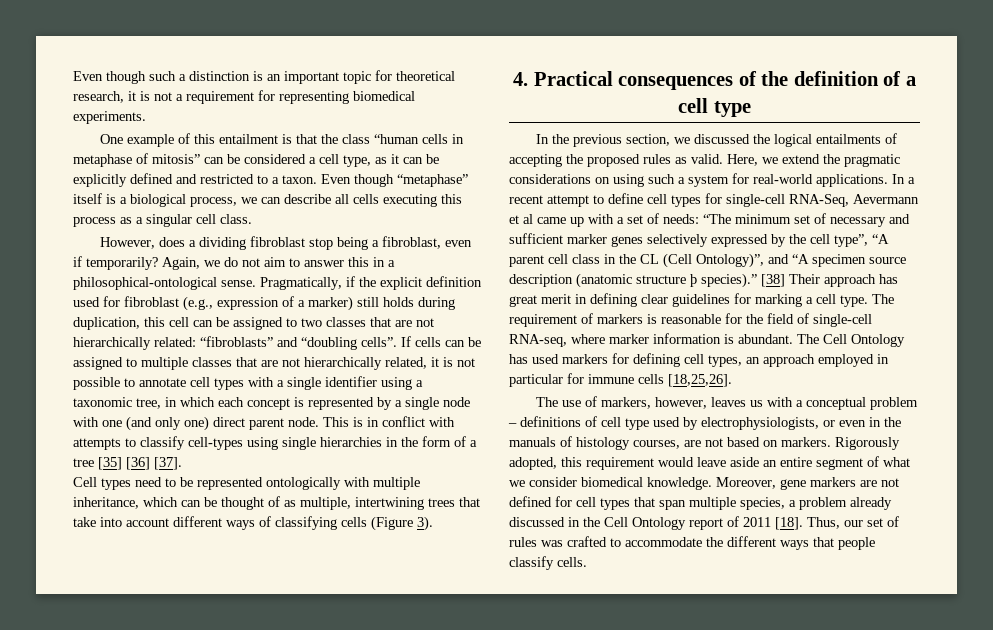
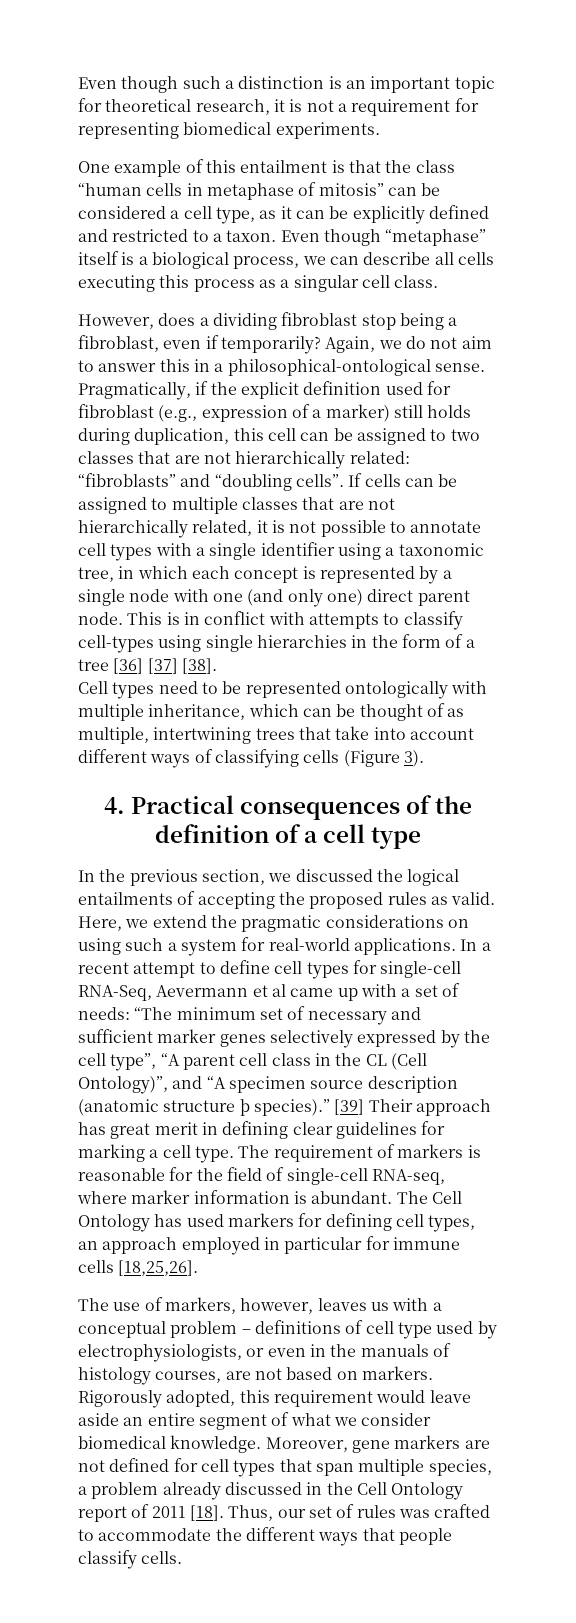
[98,457,182,470] [35] [36] [37]. -> [113,658,217,674] [36] [37] [38].
[761,274,785,287] [38] -> [334,1099,365,1115] [39]

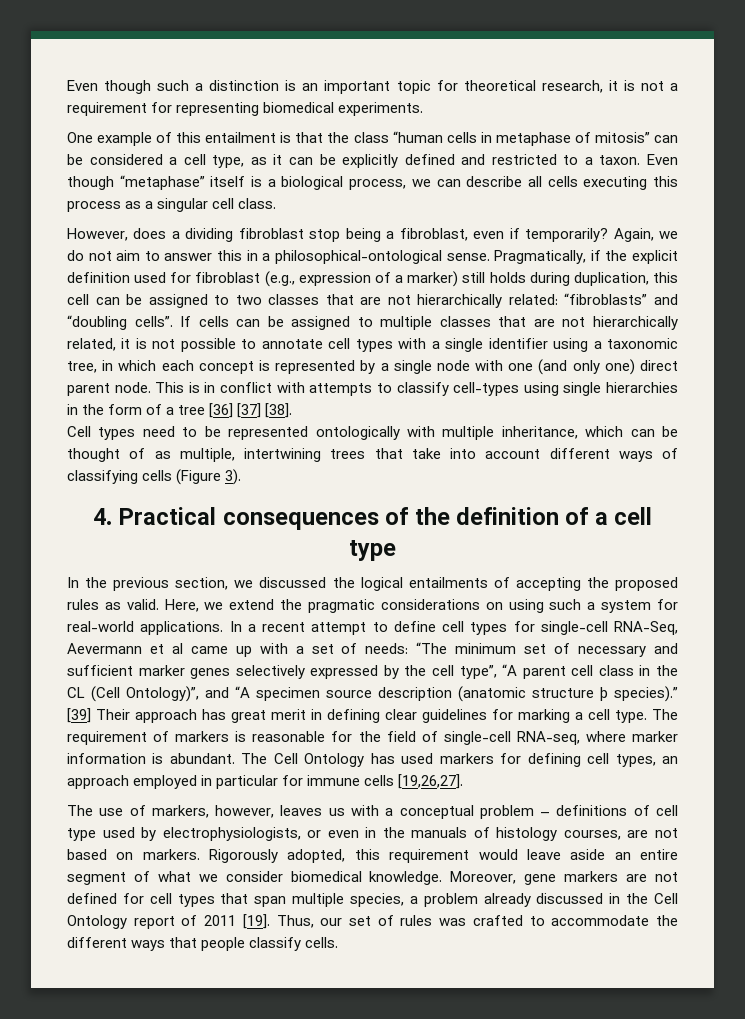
[118,1260,199,1276] [18,25,26]. -> [398,774,464,789] [19,26,27].
[189,1505,224,1521] [18]. -> [242,914,270,929] [19].

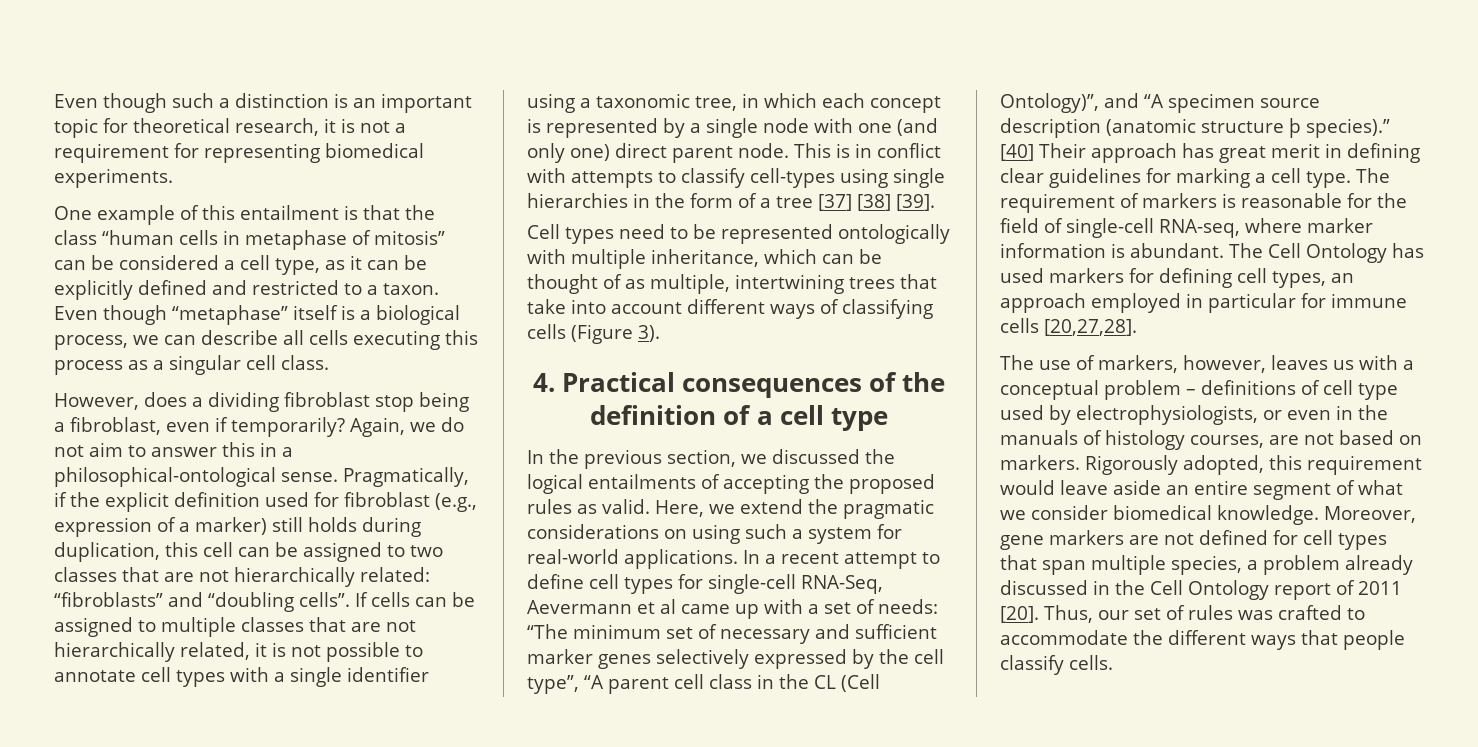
[209,403,293,418] [36] [37] [38]. -> [818,194,935,211] [37] [38] [39].
[67,708,91,723] [39] -> [1000,144,1034,161] [40]
[398,774,464,789] [19,26,27]. -> [1044,319,1137,336] [20,27,28].
[242,914,270,929] [19]. -> [1000,606,1039,623] [20].

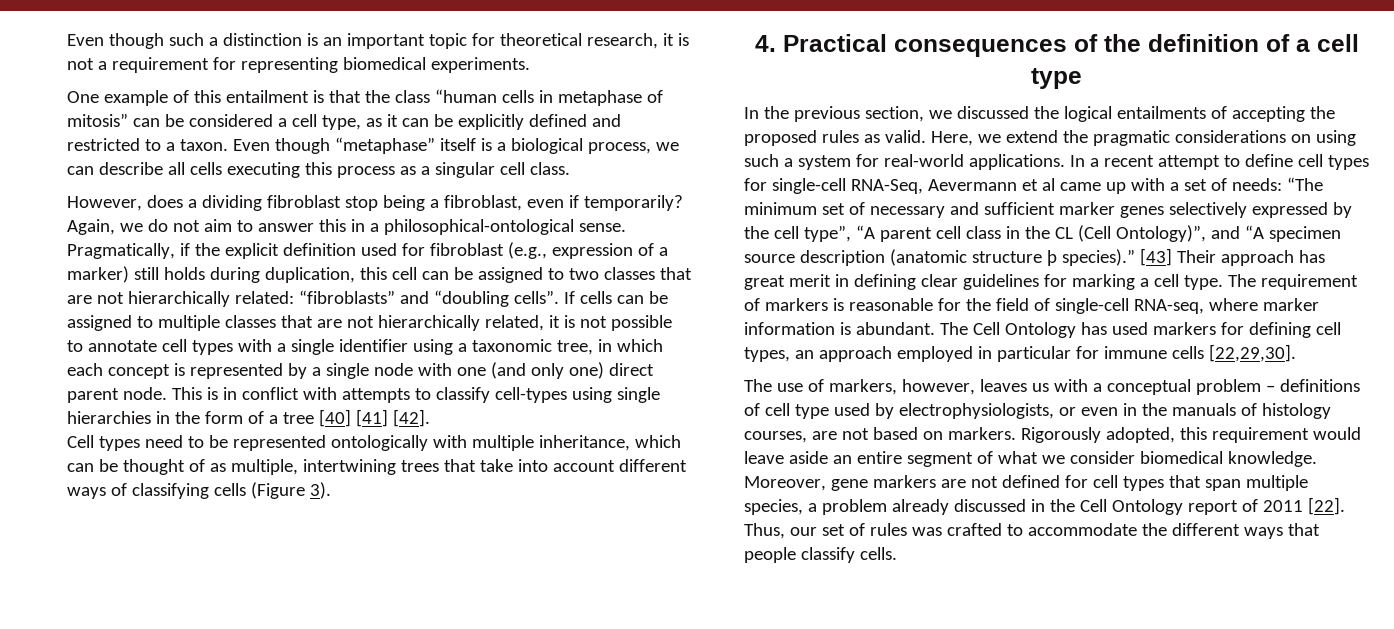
[818,194,935,211] [37] [38] [39]. -> [318,409,430,427] [40] [41] [42].
[1000,144,1034,161] [40] -> [1139,248,1172,266] [43]
[1044,319,1137,336] [20,27,28]. -> [1208,344,1296,362] [22,29,30].
[1000,606,1039,623] [20]. -> [1307,497,1345,515] [22].

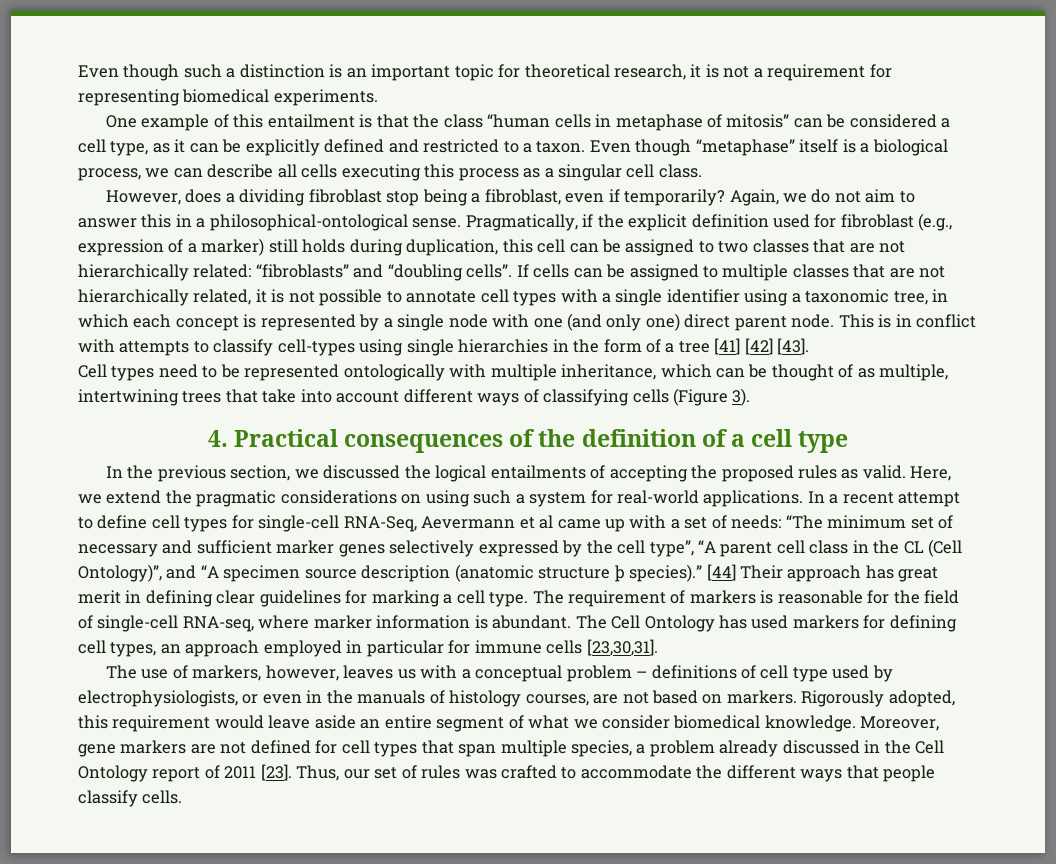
[318,409,430,427] [40] [41] [42]. -> [714,338,810,355] [41] [42] [43].
[1139,248,1172,266] [43] -> [706,564,736,581] [44]
[1208,344,1296,362] [22,29,30]. -> [586,639,658,656] [23,30,31].
[1307,497,1345,515] [22]. -> [260,764,292,781] [23].

